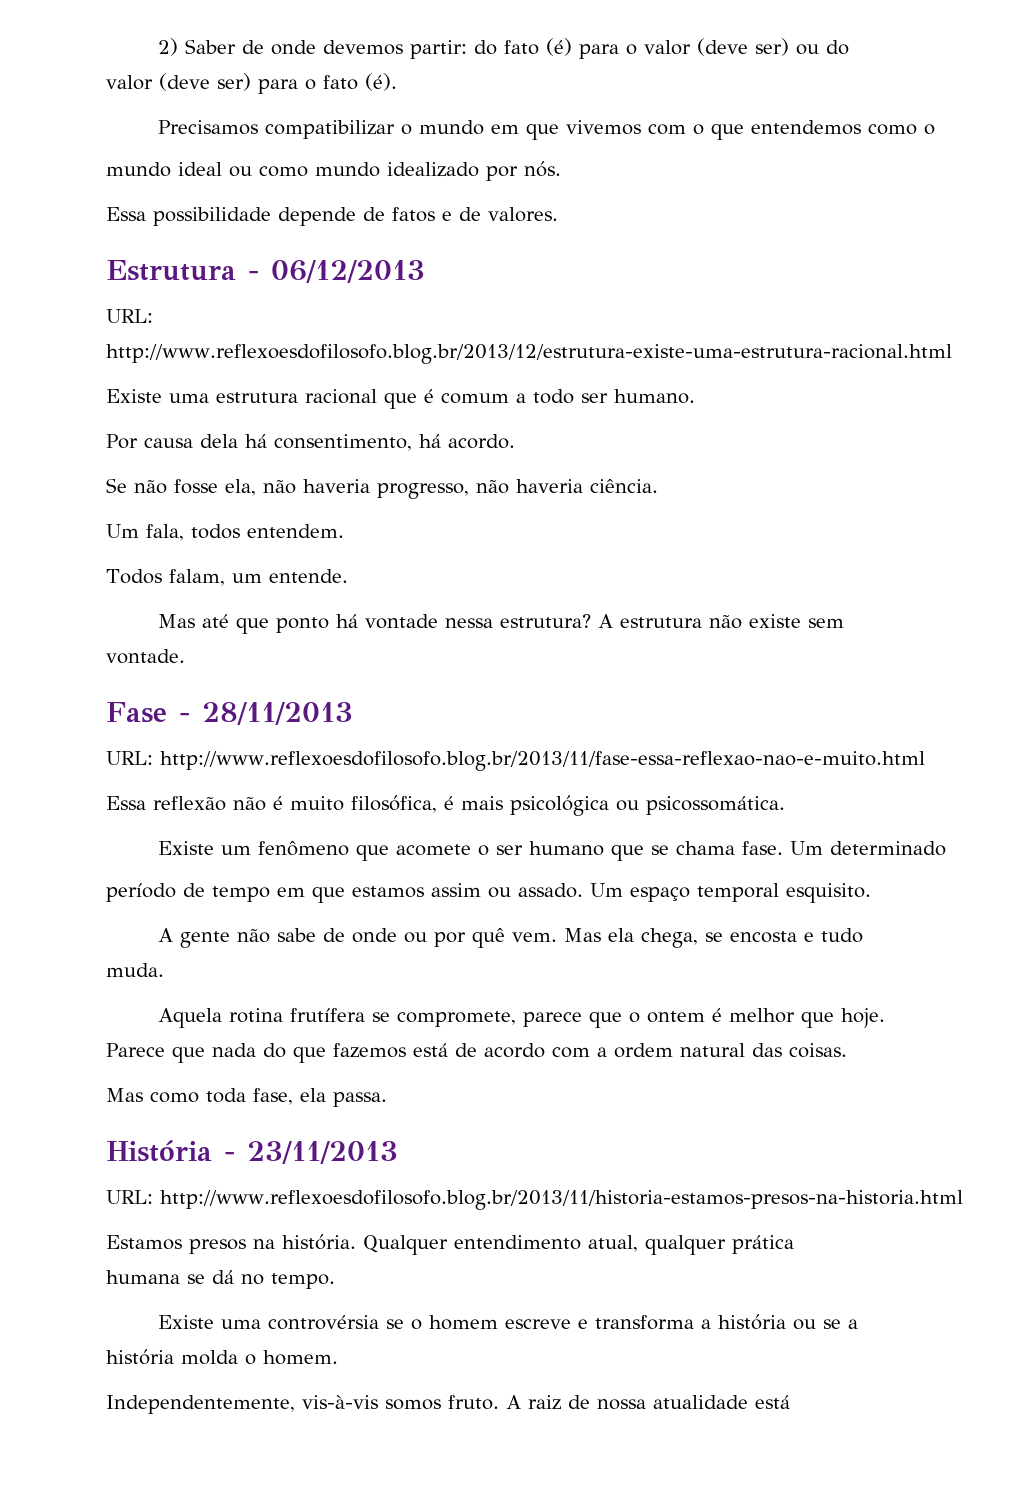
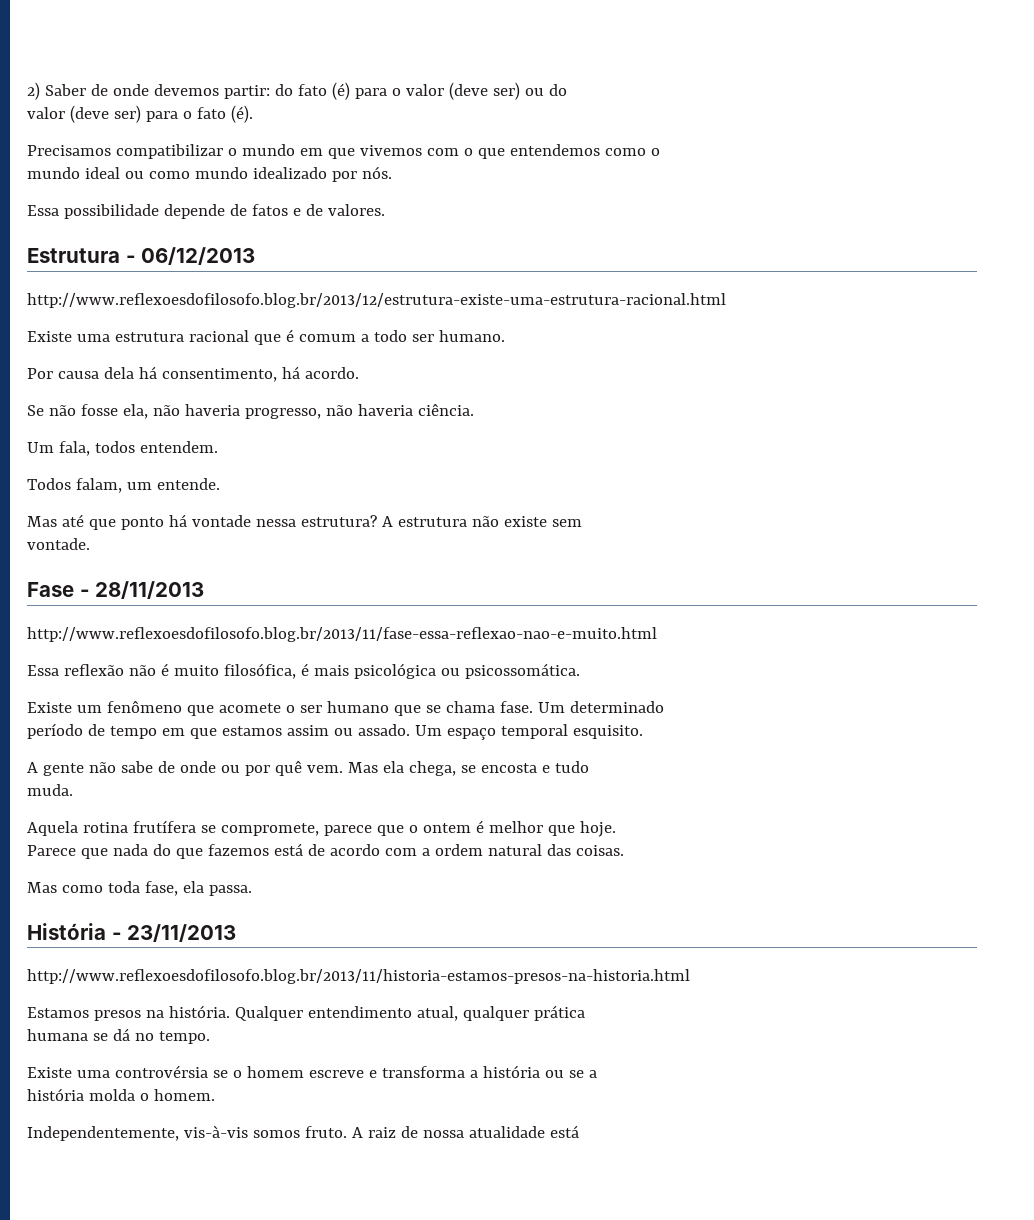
[106,309,153,323] URL: -> (256, 256) none
[106,751,153,765] URL: -> (205, 590) none
[106,1190,153,1204] URL: -> (237, 933) none

